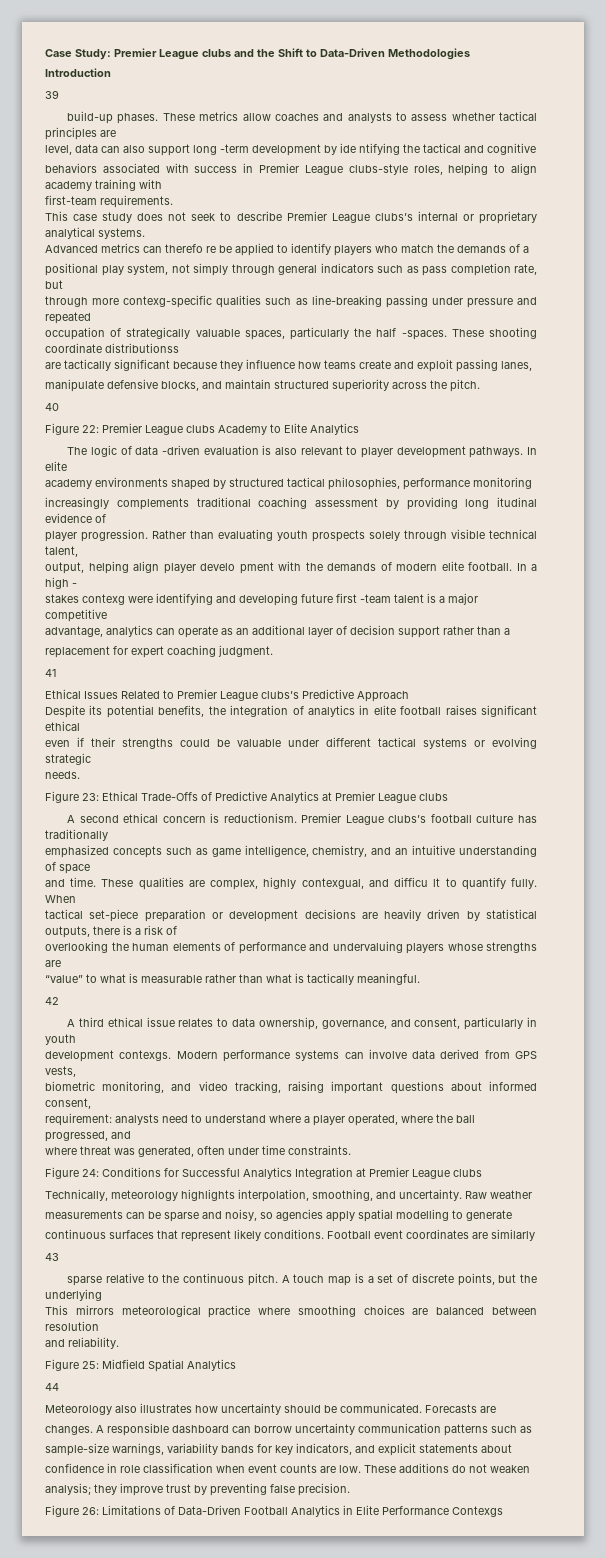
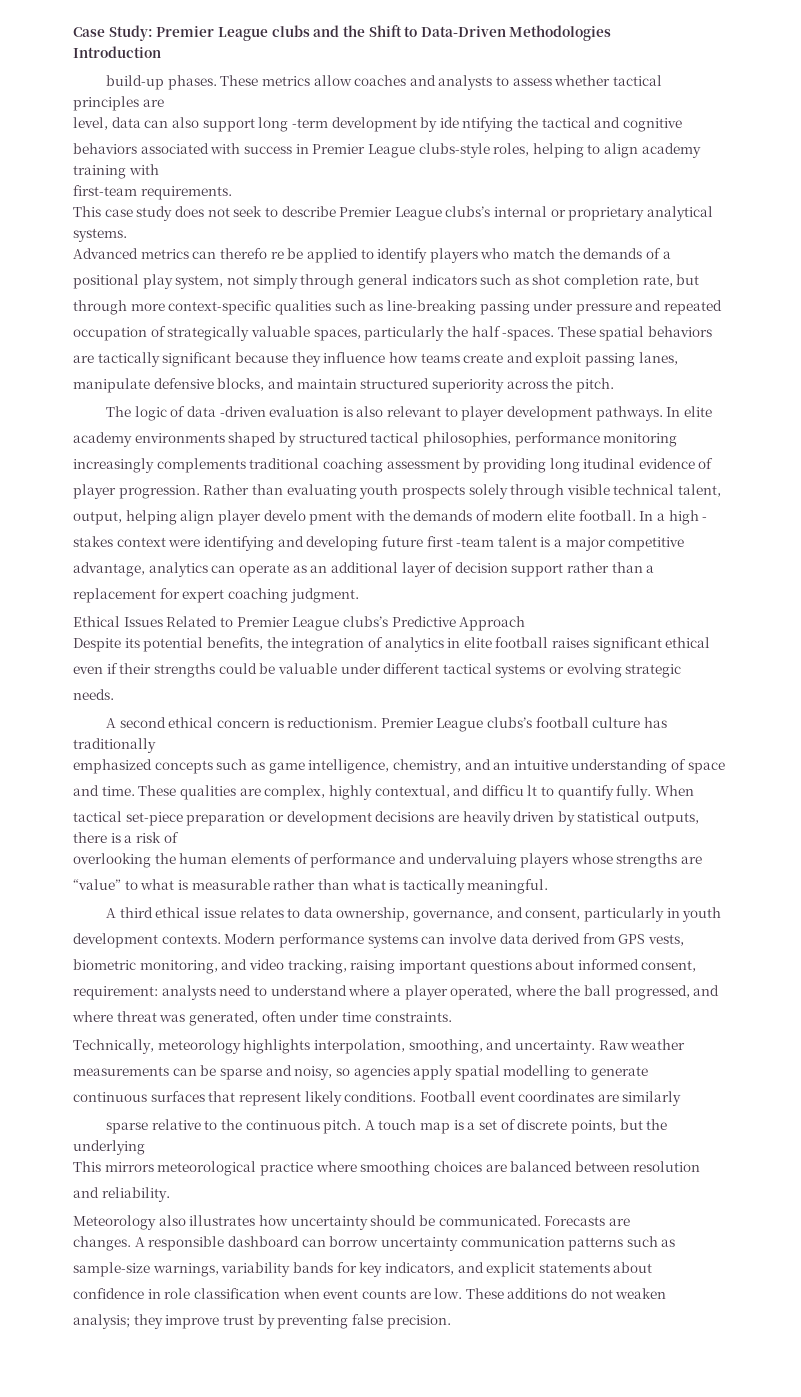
[45,90,59,99] // 39 -> (161, 52) none
[422,266,447,276] pass -> [532,274,561,285] shot
[123,295,213,308] contexg-specific -> [168,300,272,315] context-specific
[488,327,537,339] [45,343,179,353] shooting coordinate distributionss -> [599,326,713,341] spatial behaviors
[45,403,59,411] [45,423,359,435] // 40 // Figure 22: Premier League clubs Academy to Elite Analytics -> (614, 385) none
[82,594,125,605] contexg -> [116,537,166,547] context
[45,669,56,677] // 41 -> (359, 595) none
[45,791,448,803] // Figure 23: Ethical Trade-Offs of Predictive Analytics at Premier League clubs -> (114, 694) none
[301,878,364,889] contexgual, -> [374,785,450,798] contextual,
[45,997,59,1005] // 42 -> (549, 886) none
[119,1050,172,1061] contexgs. -> [161,934,221,944] contexts.
[45,1167,482,1179] // Figure 24: Conditions for Successful Analytics Integration at Premier League clubs -> (452, 1017) none
[45,1253,59,1261] // 43 -> (682, 1098) none
[45,1359,236,1372] [45,1383,59,1391] // Figure 25: Midfield Spatial Analytics // 44 -> (170, 1194) none
[45,1505,503,1517] // Figure 26: Limitations of Data-Driven Football Analytics in Elite Performance Contexgs -> (451, 1322) none

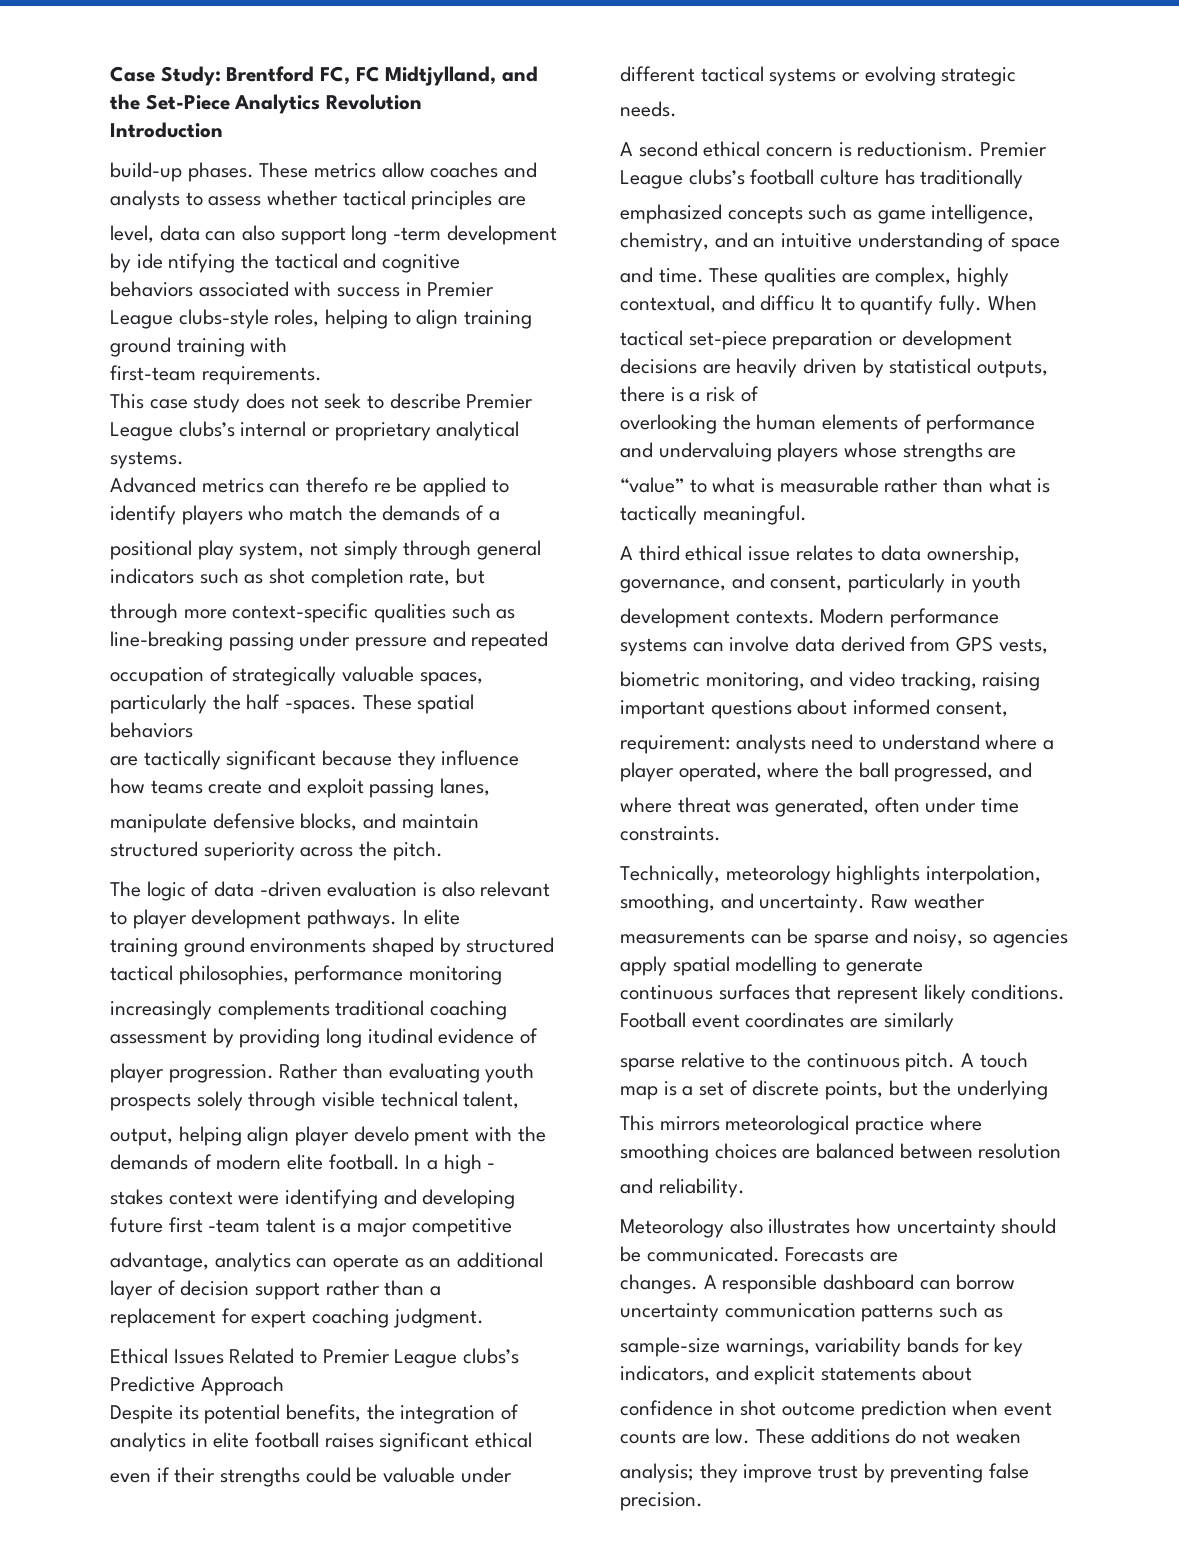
[156,25,612,41] Premier League clubs and the Shift to Data-Driven Methodologies -> [226,66,539,86] [110,94,423,114] Brentford FC, FC Midtjylland, and the Set-Piece Analytics Revolution
[641,143,701,158] academy -> [464,310,533,329] [110,337,171,357] training ground
[73,432,132,447] academy -> [110,937,245,957] training ground
[164,1288,280,1299] role classification -> [740,1400,947,1420] shot outcome prediction

